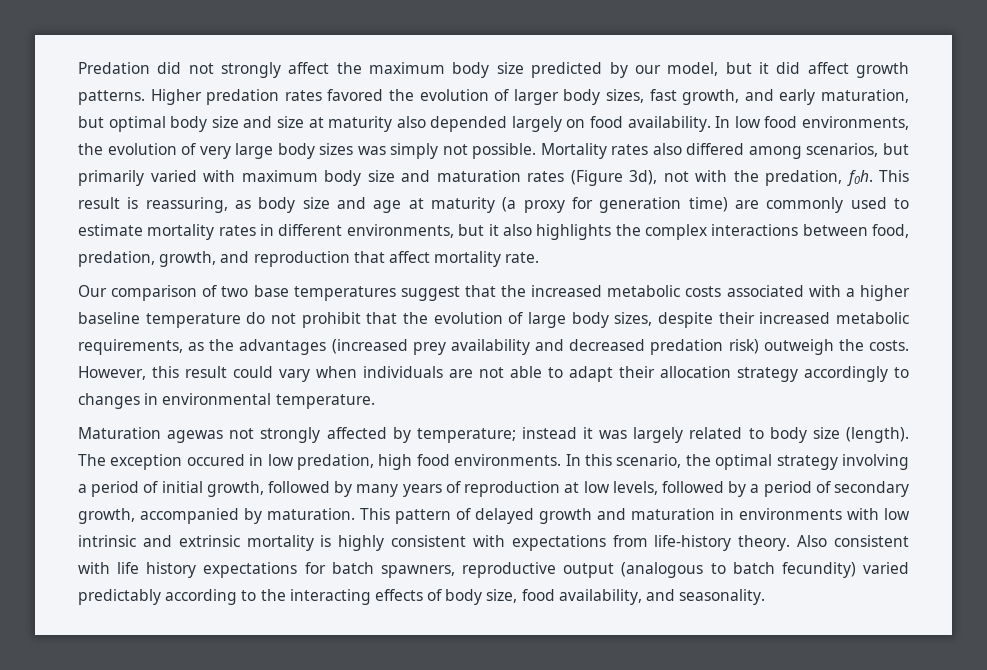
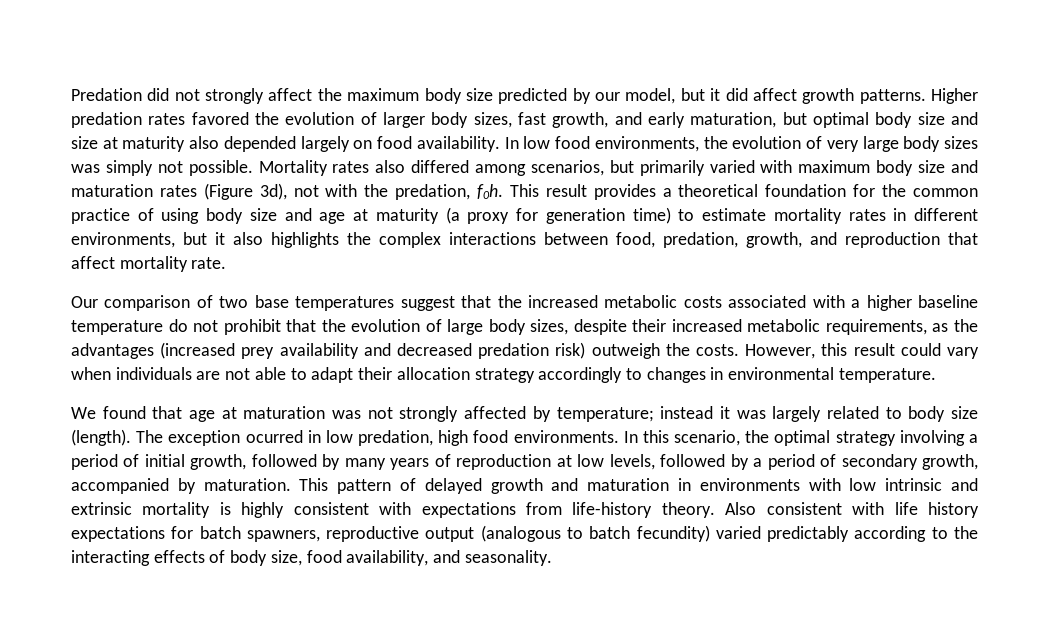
[127,197,251,213] is reassuring, as -> [593,184,978,200] [71,208,200,224] provides a theoretical foundation for the common practice of using
[735,197,887,213] are commonly used -> (671, 215) none
[78,427,224,443] Maturation agewas -> [71,406,362,422] We found that age at maturation was
[186,454,245,466] occured -> [245,430,303,443] ocurred

